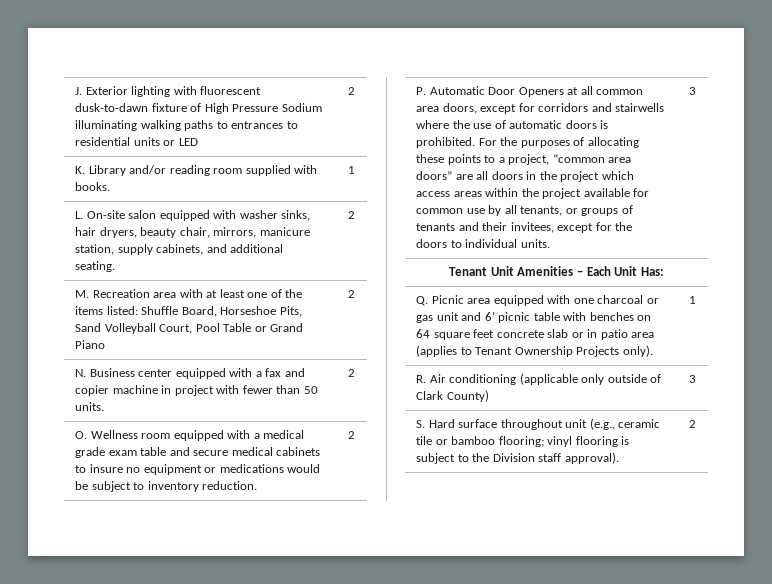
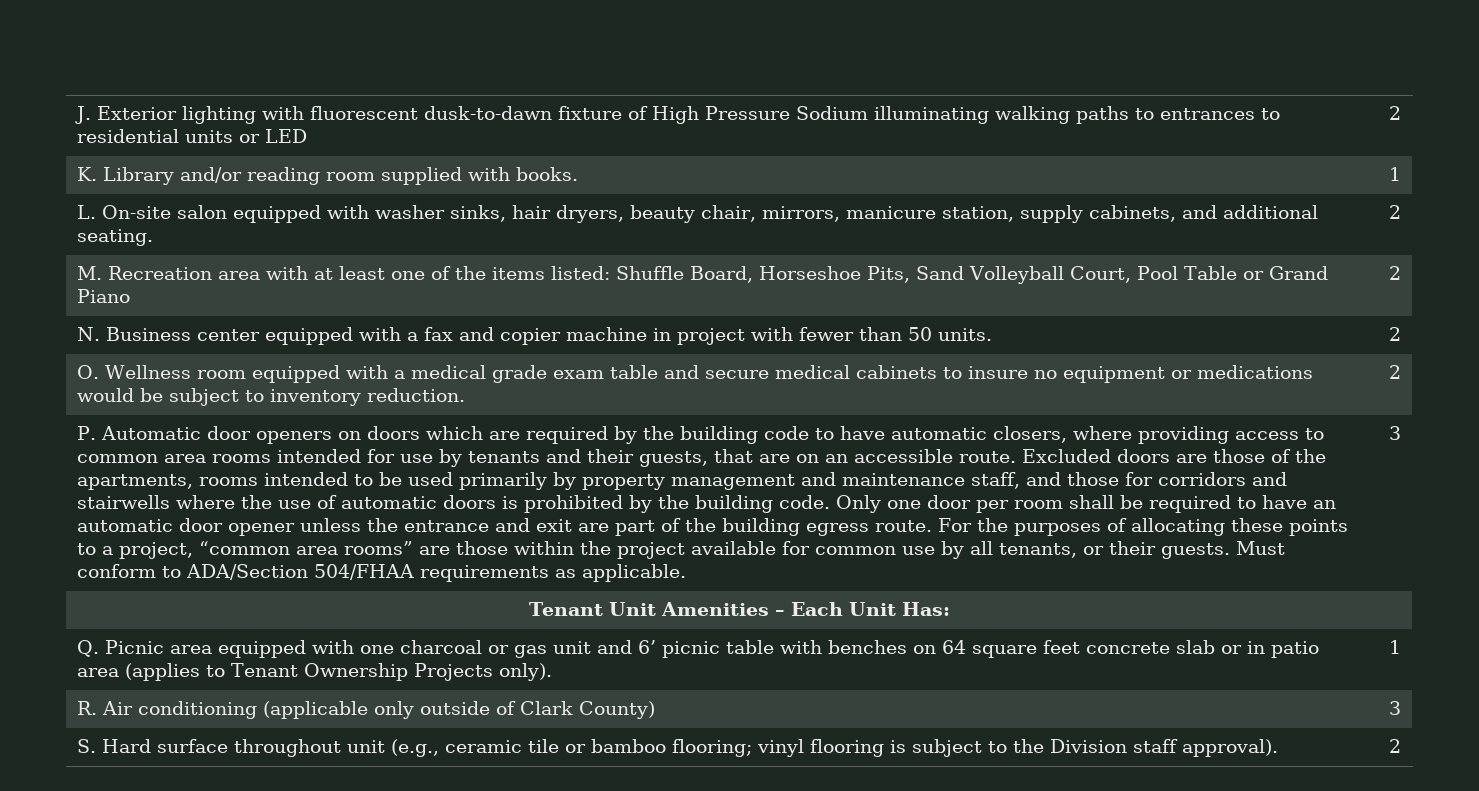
[488,86,644,97] [416,103,517,114] Door Openers at all common area doors, except -> [207,426,1325,444] [77,449,1327,467] [77,472,1120,490] door openers on doors which are required by the building code to have automatic closers, where providing access to common area rooms intended for use by tenants and their guests, that are on an accessible route. Excluded doors are those of the apartments, rooms intended to be used primarily by property management and maintenance staff, and those
[416,137,476,148] prohibited. -> [524,495,1337,513] [77,518,933,536] prohibited by the building code. Only one door per room shall be required to have an automatic door opener unless the entrance and exit are part of the building egress route.
[416,171,634,182] [416,191,482,197] doors” are all doors in the project which access areas -> [344,541,509,555] rooms” are those
[581,205,633,216] [416,222,633,233] [416,239,550,248] groups of tenants and their invitees, except for the doors to individual units. -> [1109,541,1286,559] [77,564,687,582] their guests. Must conform to ADA/Section 504/FHAA requirements as applicable.

